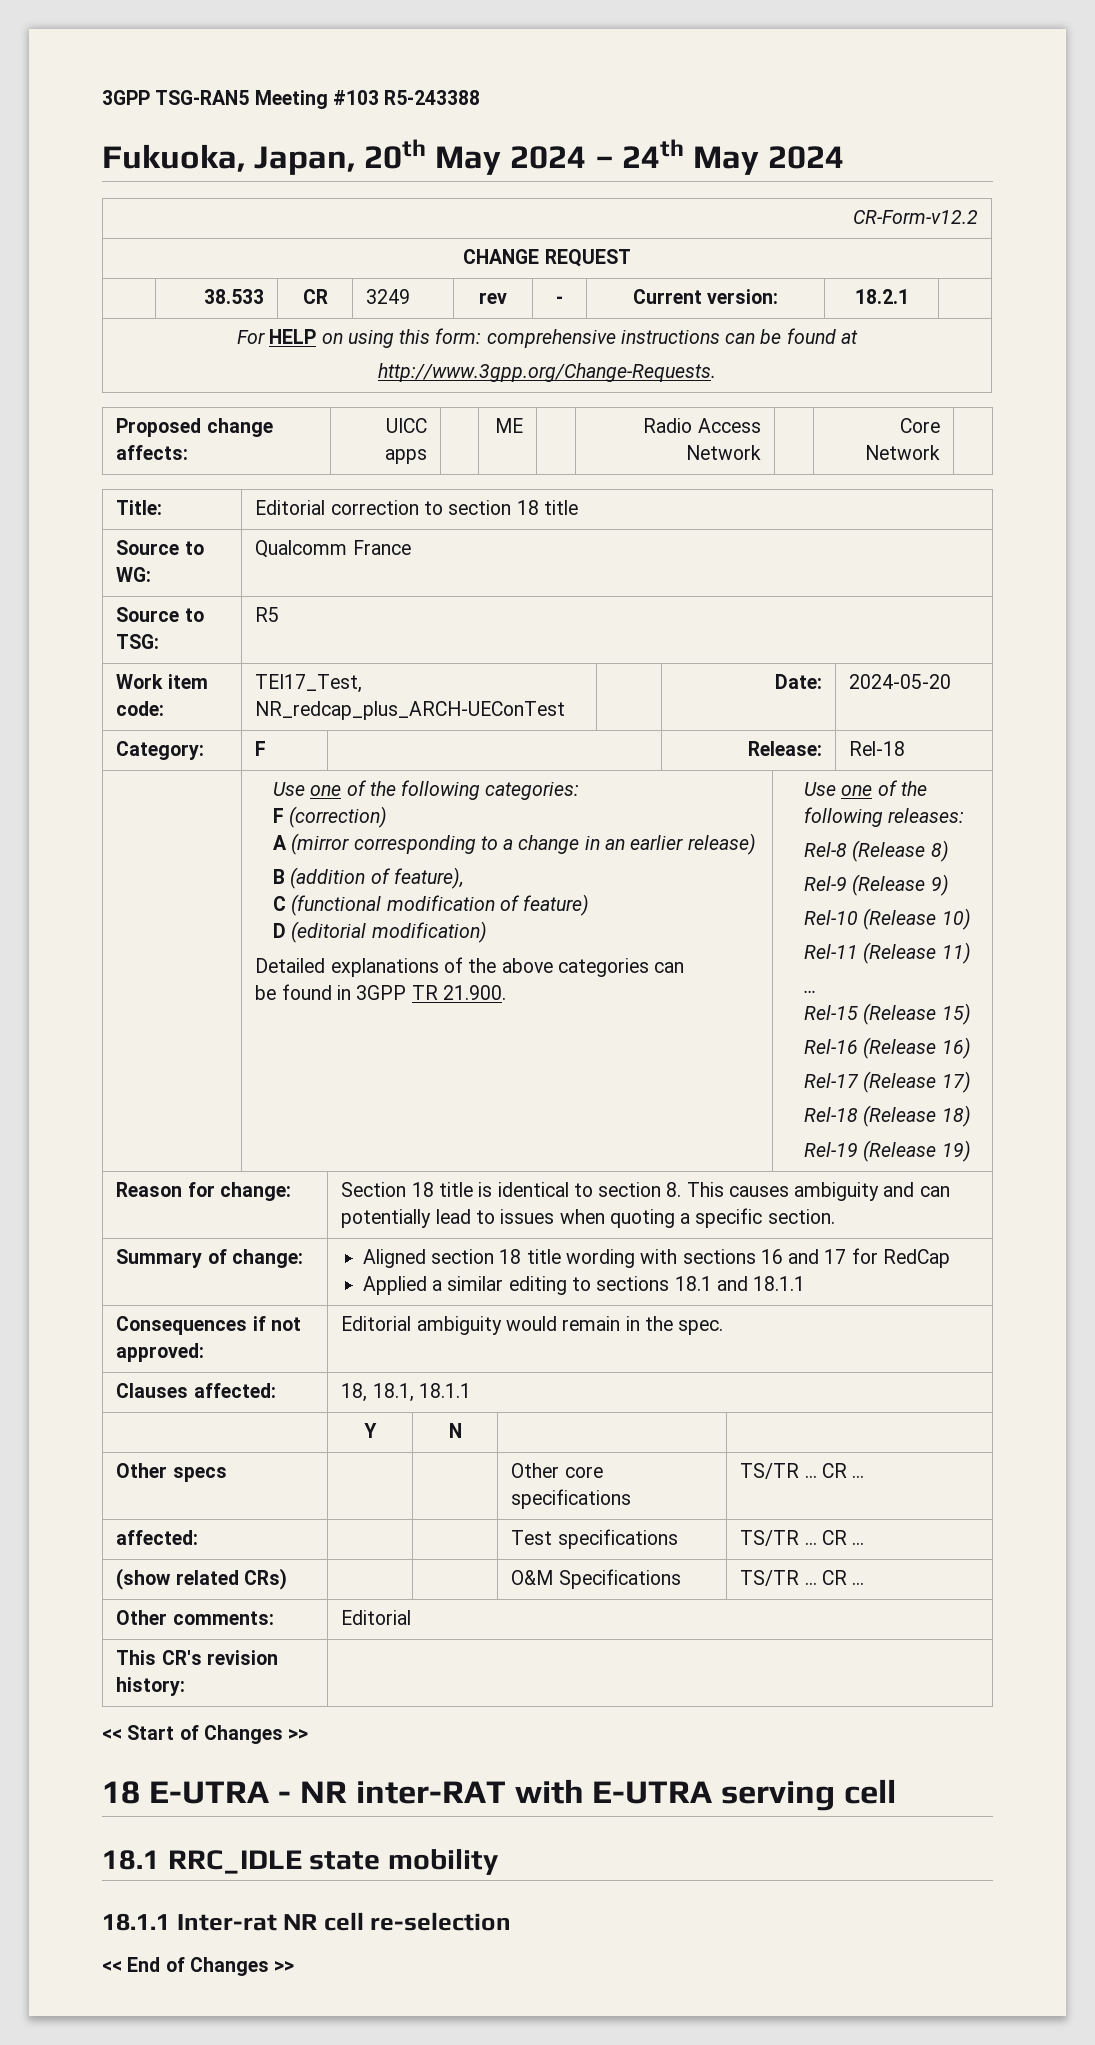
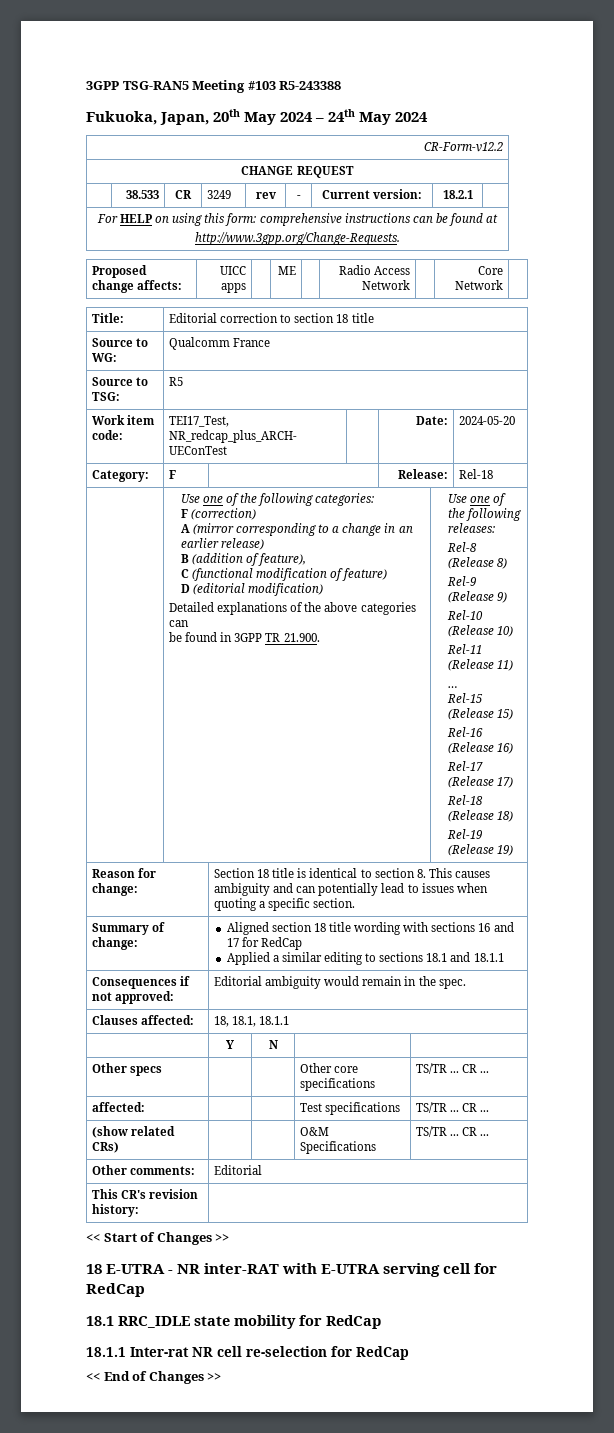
(897, 1791) none -> [474,1263,498,1274] [86,1283,145,1297] for RedCap
(499, 1862) none -> [299,1315,381,1329] for RedCap
(512, 1921) none -> [331,1346,409,1360] for RedCap

